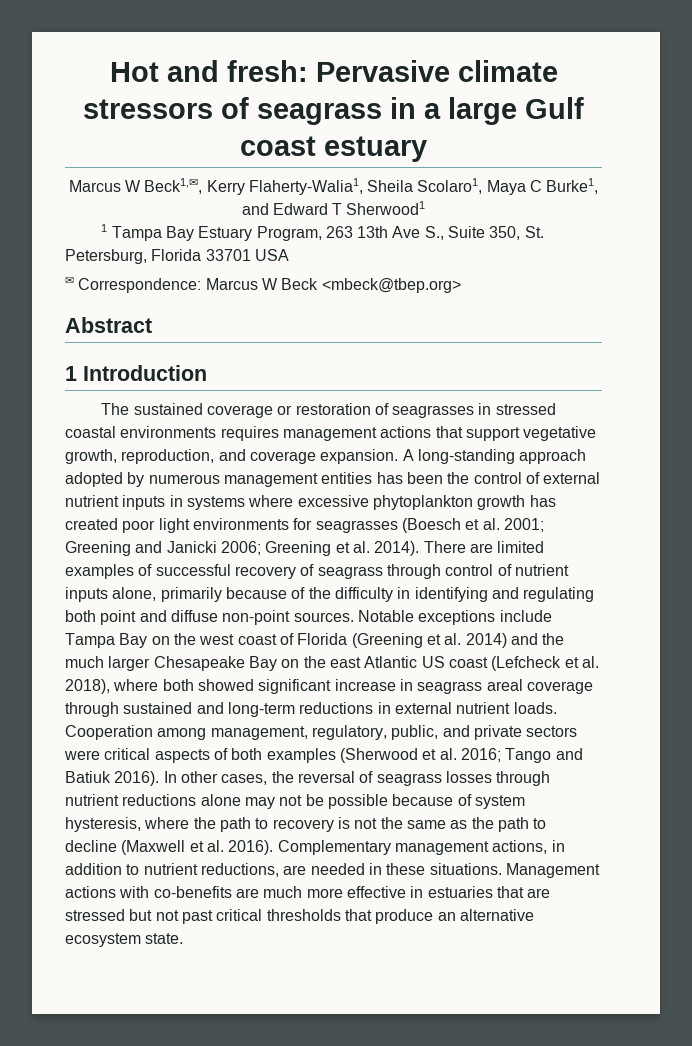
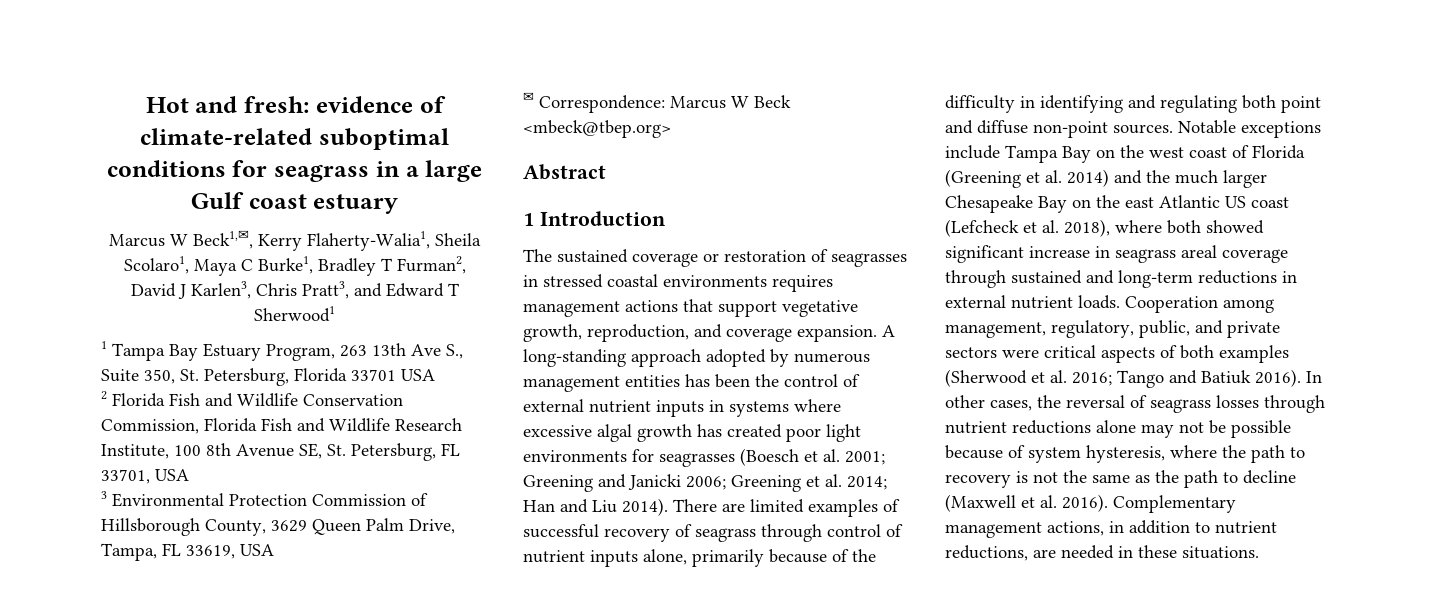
[315,60,558,82] [83,97,249,119] Pervasive climate stressors of -> [315,96,446,113] [140,128,449,150] [106,160,268,177] evidence of climate-related suboptimal conditions for
(599, 186) none -> [317,256,466,276] [130,281,349,299] Bradley T Furman2, David J Karlen3, Chris Pratt3,
(289, 255) none -> [101,391,403,407] [101,418,462,434] [101,443,460,461] [101,469,189,484] [101,491,428,507] [101,518,455,536] [101,543,274,561] // 2 Florida Fish and Wildlife Conservation Commission, Florida Fish and Wildlife Research Institute, 100 8th Avenue SE, St. Petersburg, FL 33701, USA // 3 Environmental Protection Commission of Hillsborough County, 3629 Queen Palm Drive, Tampa, FL 33619, USA
[372,495,473,510] phytoplankton -> [597,424,632,442] algal
(370, 547) none -> [847,476,887,490] [523,499,617,513] 2014; Han and Liu
[505,863,600,878] [65,886,551,898] [65,909,534,924] [65,933,184,947] Management actions with co-benefits are much more effective in estuaries that are stressed but not past critical thresholds that produce an alternative ecosystem state. -> (1259, 552) none

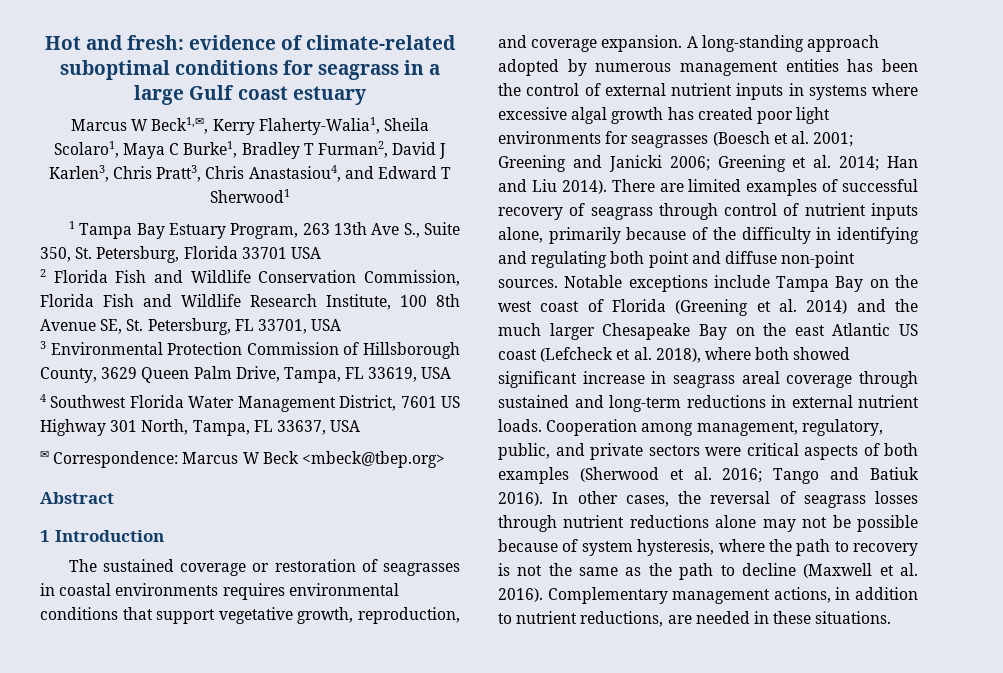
(349, 290) none -> [205,165,341,182] Chris Anastasiou4,
(274, 550) none -> [40,394,460,412] [40,419,361,436] // 4 Southwest Florida Water Management District, 7601 US Highway 301 North, Tampa, FL 33637, USA
[543,274,603,288] stressed -> (55, 589) none
[523,300,678,317] management actions -> [288,583,399,596] [40,607,118,620] environmental conditions

